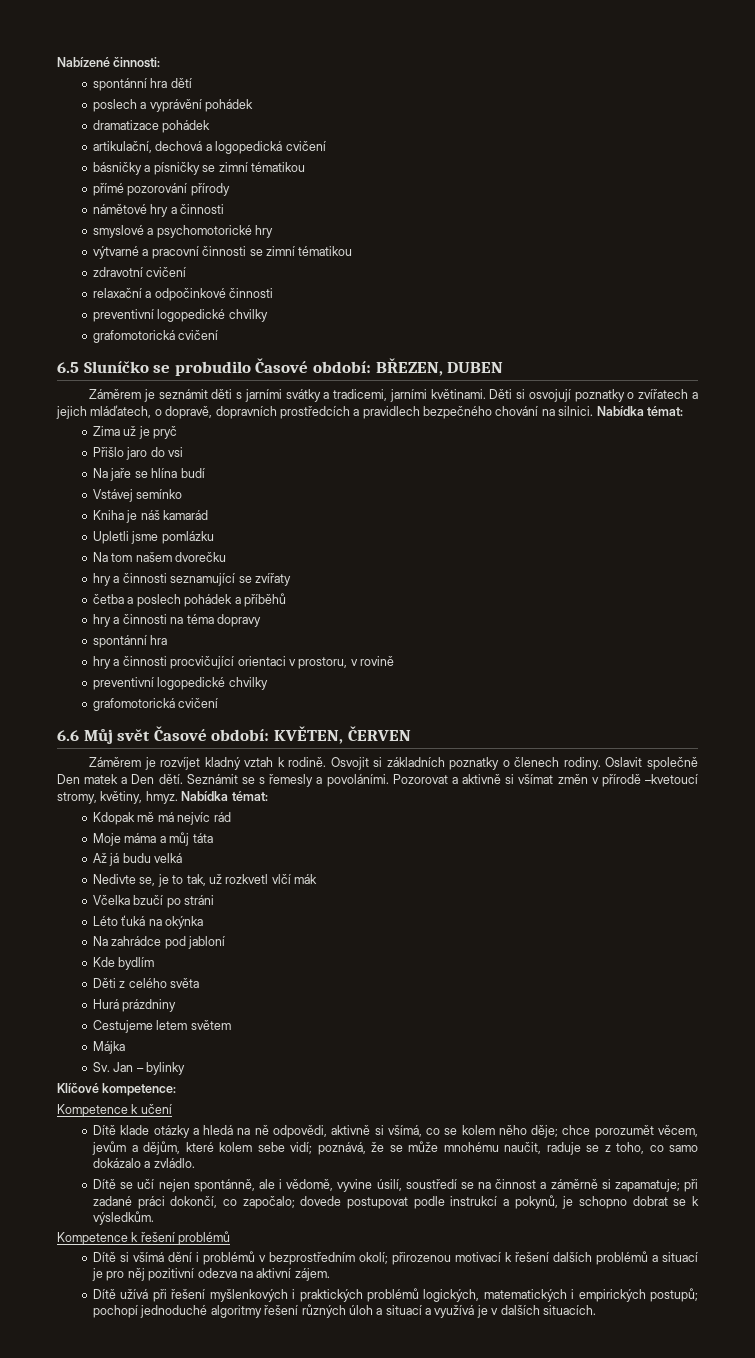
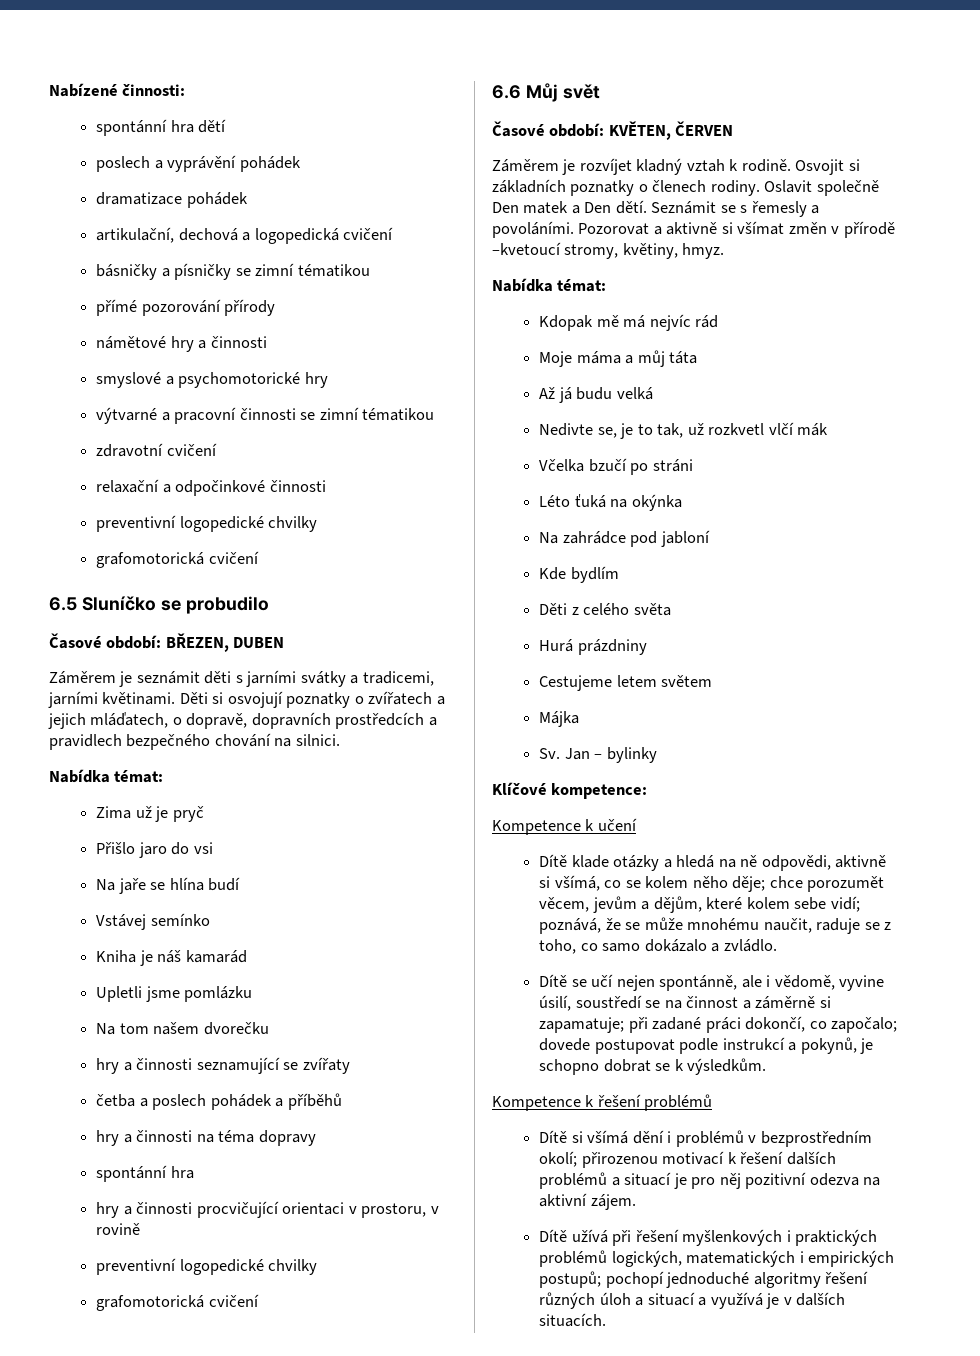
(251, 368) none -> (269, 605) //
(594, 411) none -> (340, 740) //
(151, 735) none -> (600, 91) //
(178, 797) none -> (725, 251) //

